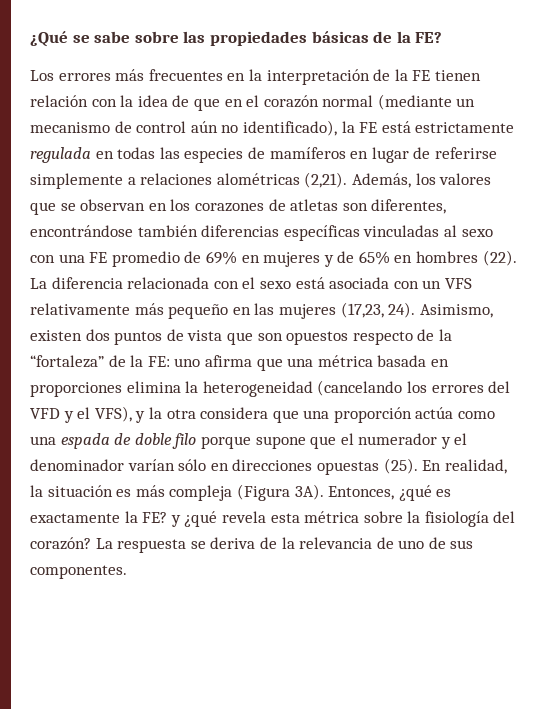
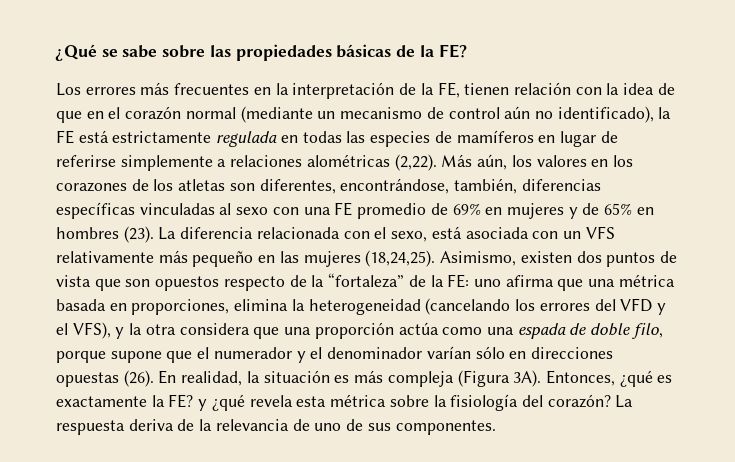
[412,70,431,81] FE -> [437,82,460,98] FE,
[304,172,492,188] [30,199,146,215] (2,21). Además, los valores que se observan -> [394,154,587,171] (2,22). Más aún, los valores
(286, 205) none -> [153,179,174,191] los
[30,225,198,237] encontrándose también -> [340,178,518,194] encontrándose, también,
[482,250,517,266] (22). -> [123,226,154,243] (23).
[259,281,291,289] sexo -> [391,231,428,242] sexo,
[340,302,416,318] (17,23, 24). -> [365,250,436,267] (18,24,25).
[30,382,122,397] proporciones -> [131,299,230,315] proporciones,
[172,433,197,449] filo -> [631,323,663,339] filo,
[383,458,418,474] (25). -> [123,370,154,387] (26).
[190,541,206,549] se -> (125, 427) none

